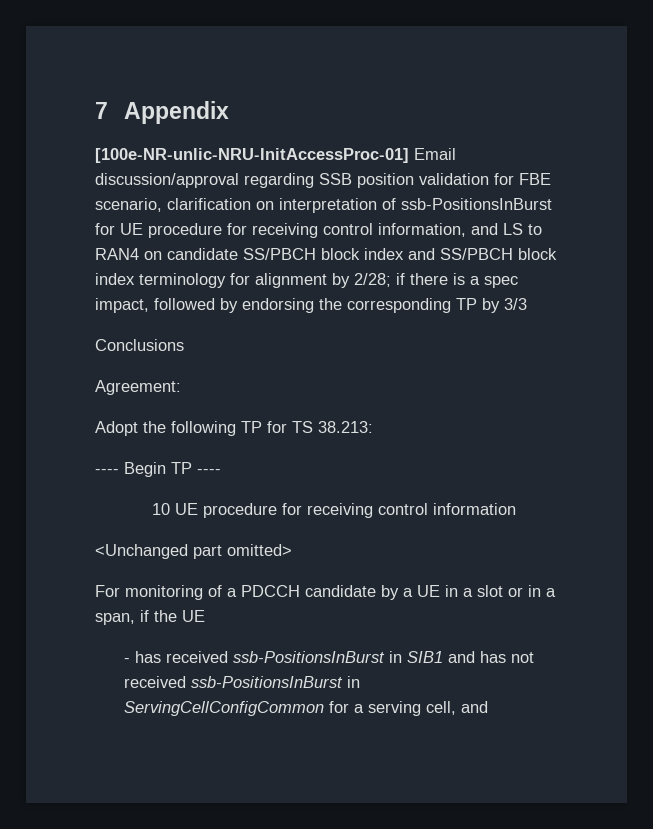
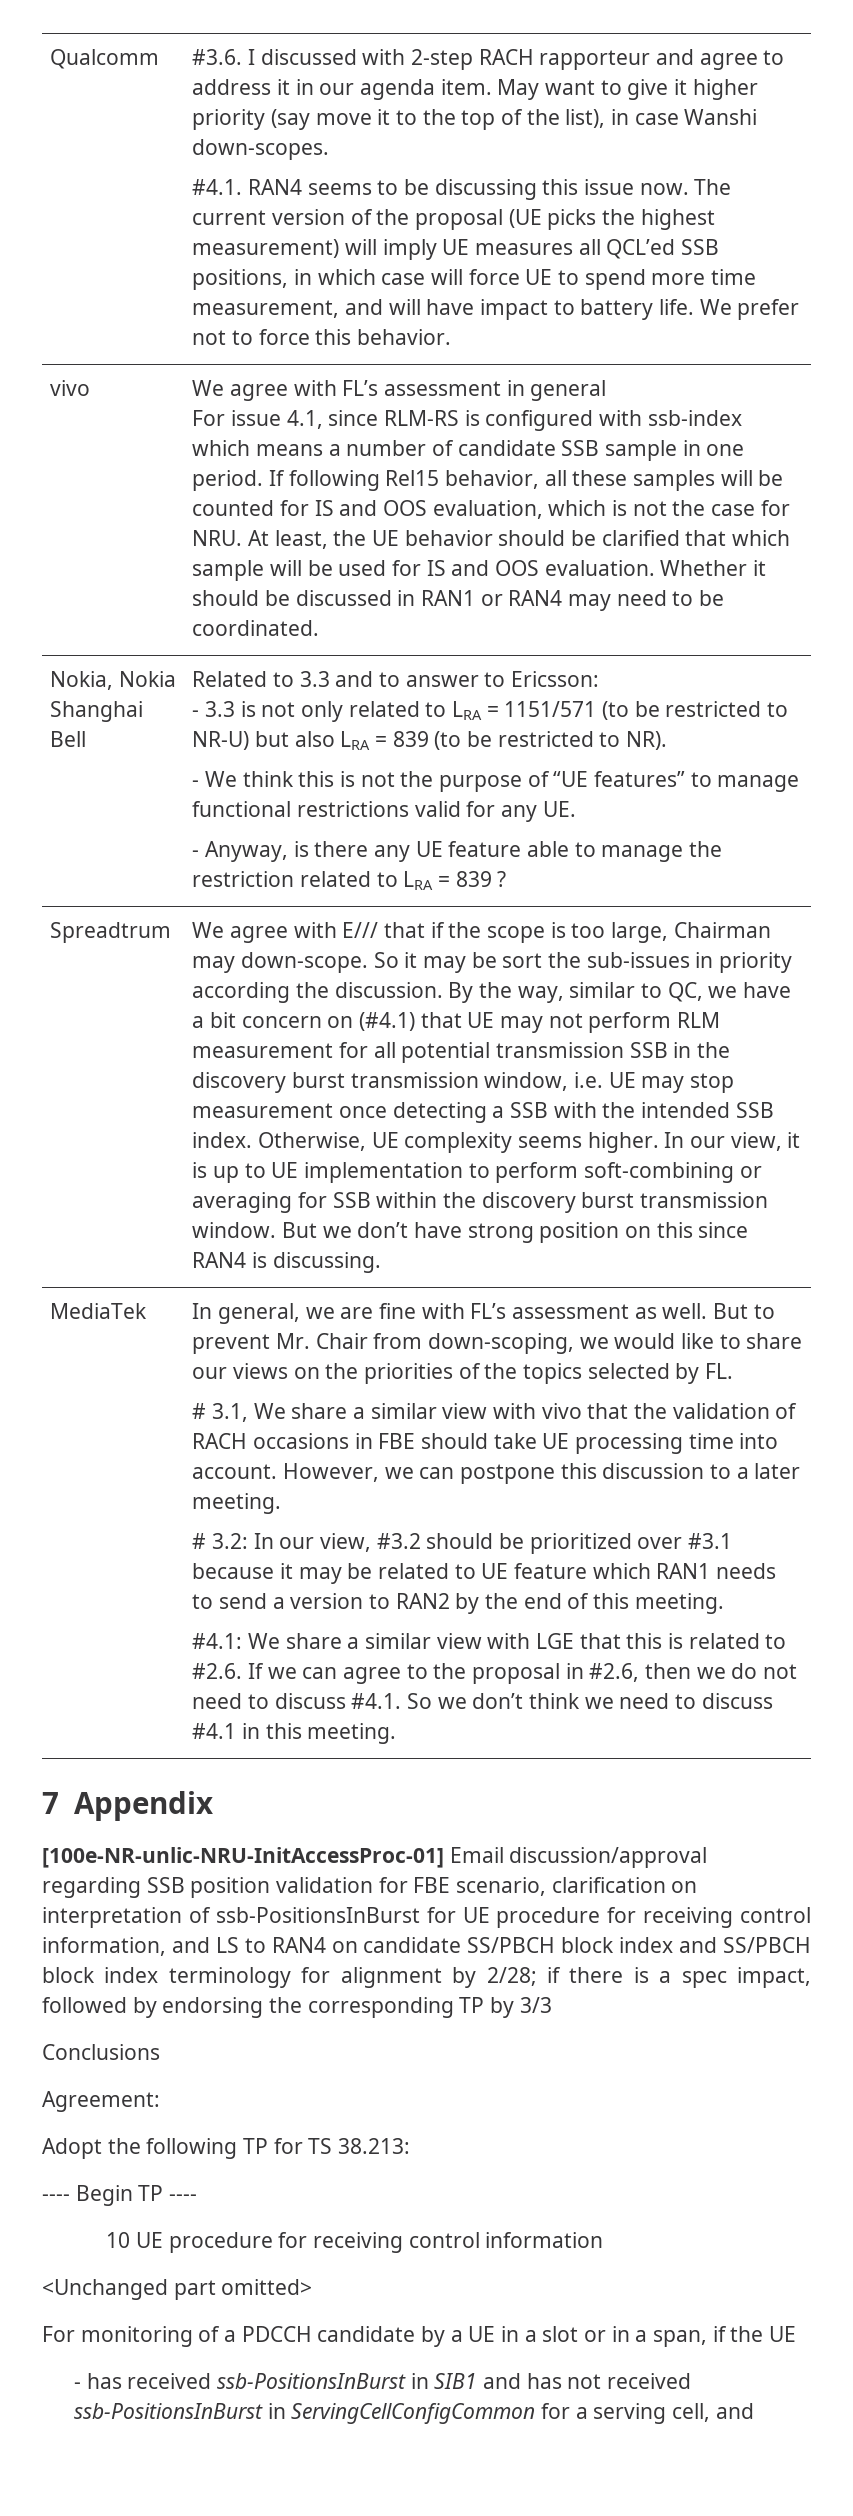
(95, 110) none -> [50,49,160,69] [192,49,785,70] [192,79,758,100] [192,109,758,130] [192,139,330,160] [192,179,732,200] [192,209,715,230] [192,239,720,260] [192,269,757,290] [192,299,800,320] [192,329,452,345] [50,380,91,396] [192,380,607,401] [192,410,742,431] [192,440,745,461] [192,470,784,491] [192,500,790,519] [192,530,791,549] [192,560,767,581] [192,590,725,611] [192,620,320,636] [50,671,177,690] [50,701,144,722] [50,731,87,747] [192,671,600,687] [192,701,789,722] [192,731,668,750] [192,771,800,792] [192,801,576,822] [192,841,723,862] [192,871,507,890] [50,922,172,943] [192,922,771,943] [192,952,793,973] [192,982,792,1003] [192,1012,721,1033] [192,1042,731,1063] [192,1072,735,1093] [192,1102,774,1123] [192,1132,801,1153] [192,1162,762,1183] [192,1192,769,1213] [192,1222,749,1243] [192,1252,381,1273] [50,1303,148,1319] [192,1303,775,1324] [192,1333,803,1354] [192,1363,734,1384] [192,1403,798,1422] [192,1433,779,1454] [192,1463,801,1484] [192,1493,282,1514] [192,1533,733,1554] [192,1563,777,1584] [192,1593,724,1614] [192,1633,787,1649] [192,1663,798,1684] [192,1693,773,1709] [192,1723,397,1744] Qualcomm | #3.6. I discussed with 2-step RACH rapporteur and agree to address it in our agenda item. May want to give it higher priority (say move it to the top of the list), in case Wanshi down-scopes. // #4.1. RAN4 seems to be discussing this issue now. The current version of the proposal (UE picks the highest measurement) will imply UE measures all QCL’ed SSB positions, in which case will force UE to spend more time measurement, and will have impact to battery life. We prefer not to force this behavior. // vivo | We agree with FL’s assessment in general // For issue 4.1, since RLM-RS is configured with ssb-index which means a number of candidate SSB sample in one period. If following Rel15 behavior, all these samples will be counted for IS and OOS evaluation, which is not the case for NRU. At least, the UE behavior should be clarified that which sample will be used for IS and OOS evaluation. Whether it should be discussed in RAN1 or RAN4 may need to be coordinated. // Nokia, Nokia Shanghai Bell | Related to 3.3 and to answer to Ericsson: // - 3.3 is not only related to LRA = 1151/571 (to be restricted to NR-U) but also LRA = 839 (to be restricted to NR). // - We think this is not the purpose of “UE features” to manage functional restrictions valid for any UE. // - Anyway, is there any UE feature able to manage the restriction related to LRA = 839 ? // Spreadtrum | We agree with E/// that if the scope is too large, Chairman may down-scope. So it may be sort the sub-issues in priority according the discussion. By the way, similar to QC, we have a bit concern on (#4.1) that UE may not perform RLM measurement for all potential transmission SSB in the discovery burst transmission window, i.e. UE may stop measurement once detecting a SSB with the intended SSB index. Otherwise, UE complexity seems higher. In our view, it is up to UE implementation to perform soft-combining or averaging for SSB within the discovery burst transmission window. But we don’t have strong position on this since RAN4 is discussing. // MediaTek | In general, we are fine with FL’s assessment as well. But to prevent Mr. Chair from down-scoping, we would like to share our views on the priorities of the topics selected by FL. // # 3.1, We share a similar view with vivo that the validation of RACH occasions in FBE should take UE processing time into account. However, we can postpone this discussion to a later meeting. // # 3.2: In our view, #3.2 should be prioritized over #3.1 because it may be related to UE feature which RAN1 needs to send a version to RAN2 by the end of this meeting. // #4.1: We share a similar view with LGE that this is related to #2.6. If we can agree to the proposal in #2.6, then we do not need to discuss #4.1. So we don’t think we need to discuss #4.1 in this meeting. //

